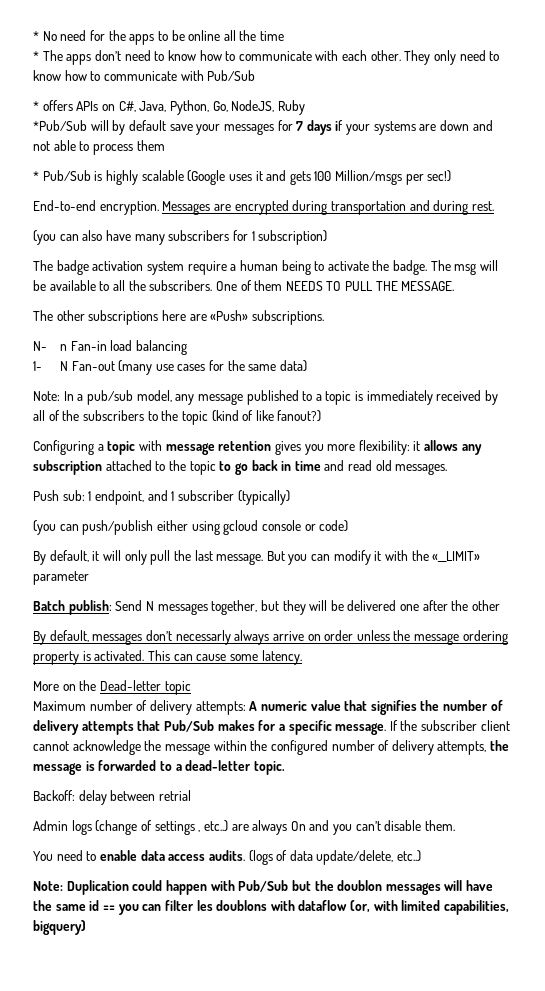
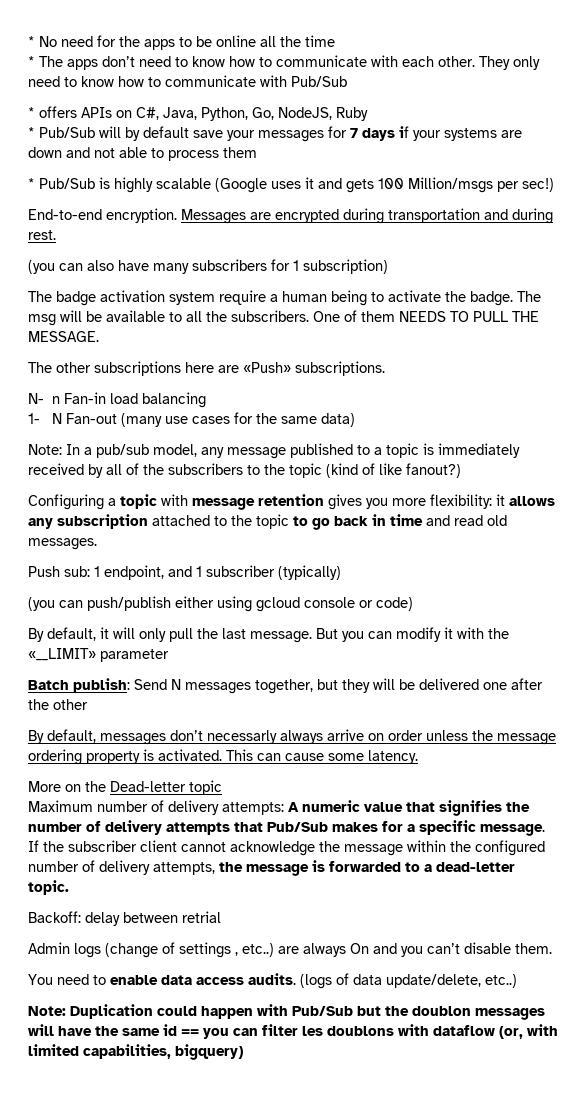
[33,120,87,131] *Pub/Sub -> [28,127,95,138] * Pub/Sub

